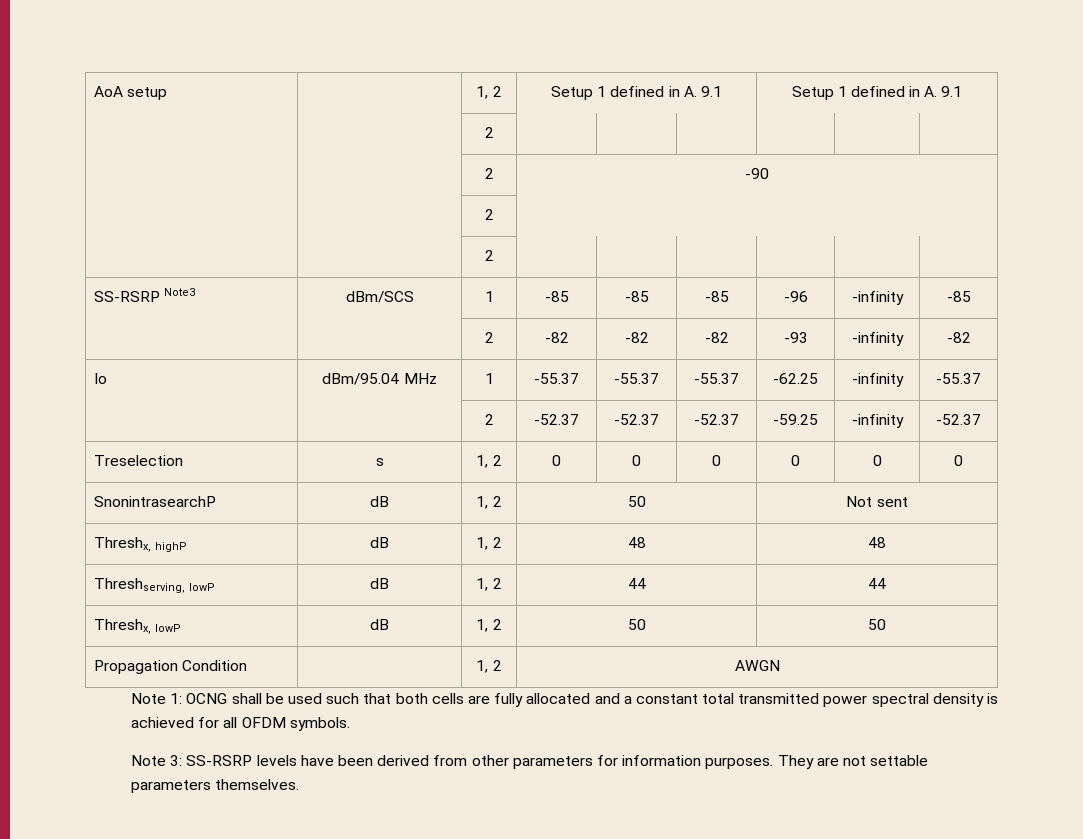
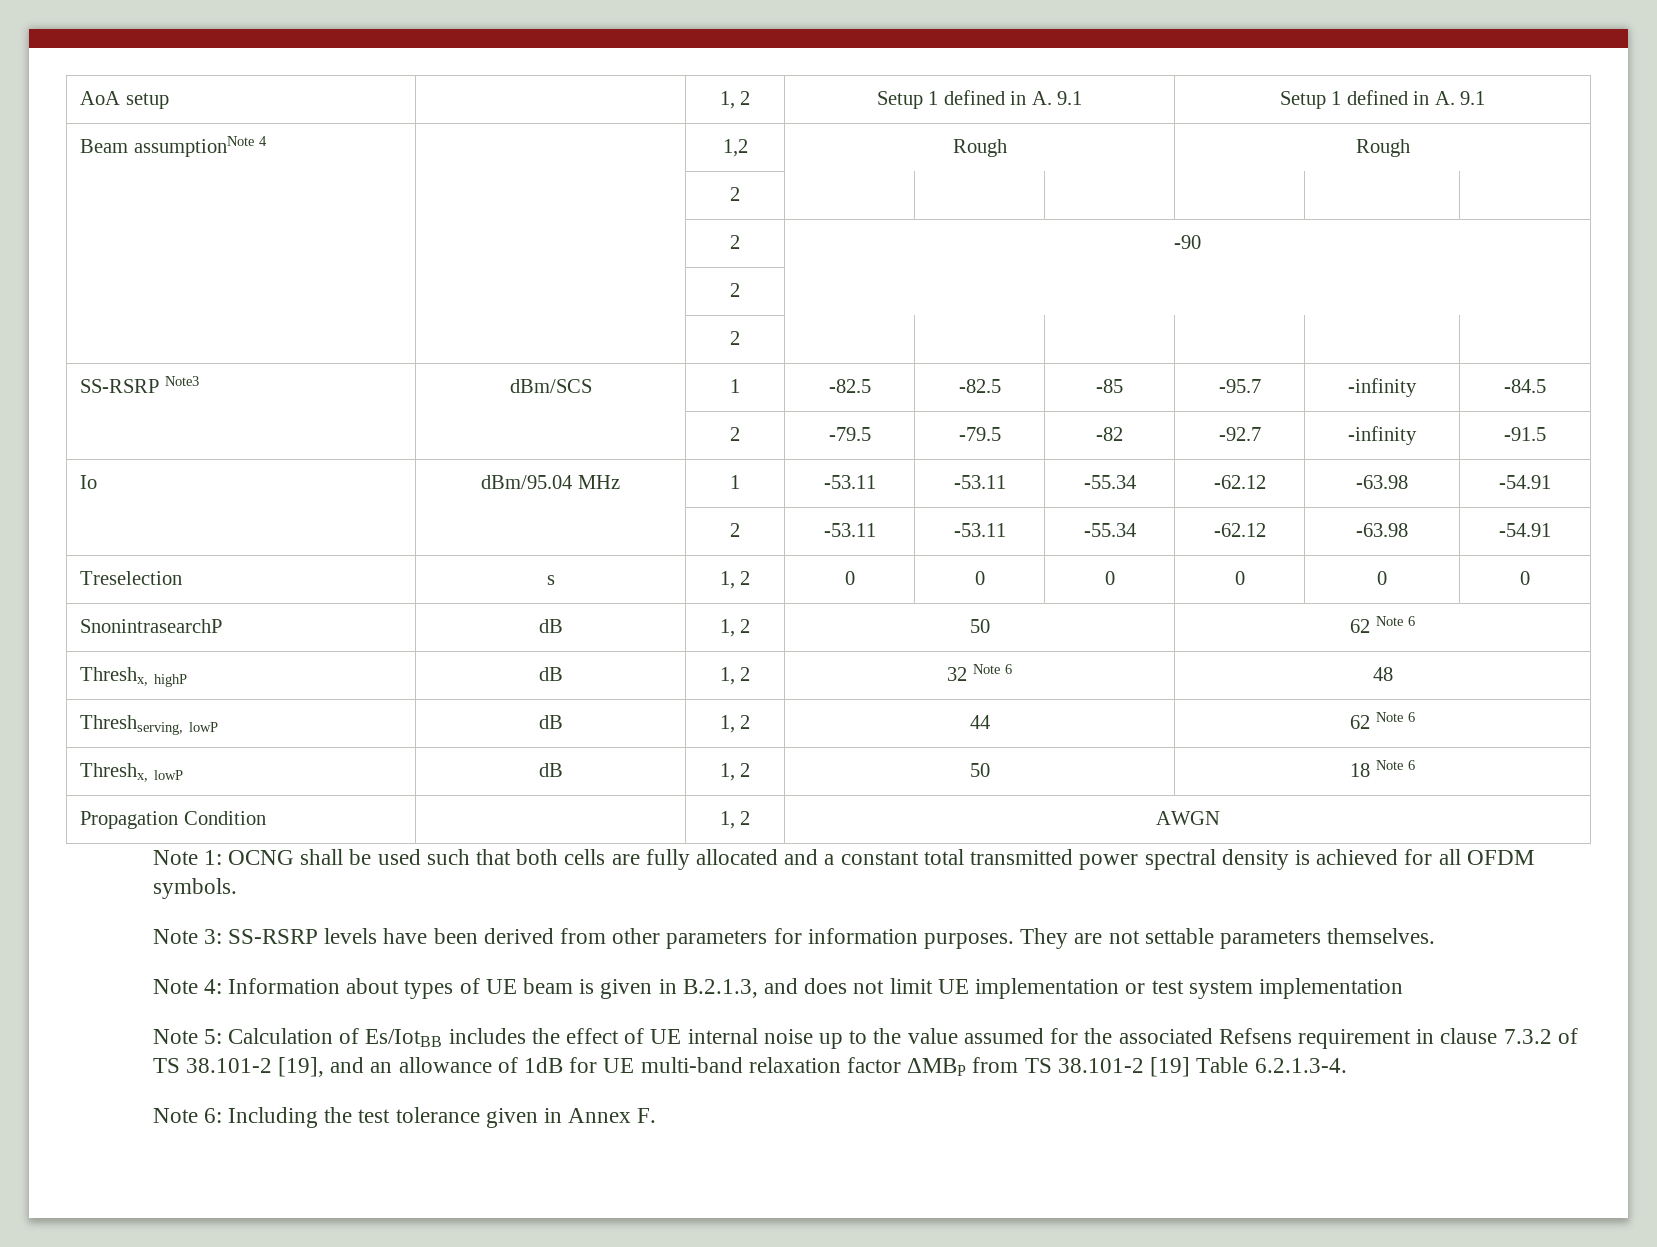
(963, 91) none -> [80,136,268,157] [722,139,748,157] [952,139,1007,157] [1355,139,1410,157] // Beam assumptionNote 4 | | 1,2 | Rough | Rough
[544,291,569,302] [624,291,649,302] [704,291,729,302] [783,291,808,302] [851,291,904,305] [946,291,971,302] [484,332,494,343] [544,332,569,343] [624,332,649,343] [704,332,729,343] [783,332,808,343] [851,332,904,346] [946,332,971,343] -85 | -85 | -85 | -96 | -infinity | -85 // | | 2 | -82 | -82 | -82 | -93 | -infinity | -82 -> [828,379,871,393] [958,379,1001,393] [1096,379,1123,393] [1218,379,1261,393] [1348,378,1417,397] [1504,379,1546,393] [730,427,740,441] [828,427,871,441] [958,427,1001,441] [1096,427,1123,441] [1218,427,1261,441] [1348,426,1417,445] [1504,427,1546,441] -82.5 | -82.5 | -85 | -95.7 | -infinity | -84.5 // | | 2 | -79.5 | -79.5 | -82 | -92.7 | -infinity | -91.5
[534,373,579,384] [614,373,659,384] [694,373,739,384] [773,373,818,384] [851,373,904,387] [936,373,981,384] [484,414,494,425] [534,414,579,425] [614,414,659,425] [694,414,739,425] [773,414,818,425] [851,414,904,428] [936,414,981,425] -55.37 | -55.37 | -55.37 | -62.25 | -infinity | -55.37 // | | 2 | -52.37 | -52.37 | -52.37 | -59.25 | -infinity | -52.37 -> [823,475,876,489] [953,475,1006,489] [1083,475,1136,489] [1213,475,1266,489] [1356,475,1408,489] [1499,475,1551,489] [730,523,740,537] [823,523,876,537] [953,523,1006,537] [1083,523,1136,537] [1213,523,1266,537] [1356,523,1408,537] [1499,523,1551,537] -53.11 | -53.11 | -55.34 | -62.12 | -63.98 | -54.91 // | | 2 | -53.11 | -53.11 | -55.34 | -62.12 | -63.98 | -54.91
[846,496,908,507] Not sent -> [1349,616,1416,633] 62 Note 6
[627,537,646,548] 48 -> [946,664,1013,681] 32 Note 6
[868,578,886,589] 44 -> [1349,712,1416,729] 62 Note 6
[868,619,886,630] 50 -> [1349,760,1416,777] 18 Note 6
(300, 784) none -> [152,978,1403,999] [152,1028,1578,1049] [152,1057,1347,1077] [152,1107,657,1128] // Note 4: Information about types of UE beam is given in B.2.1.3, and does not limit UE implementation or test system implementation // Note 5: Calculation of Es/IotBB includes the effect of UE internal noise up to the value assumed for the associated Refsens requirement in clause 7.3.2 of TS 38.101-2 [19], and an allowance of 1dB for UE multi-band relaxation factor ΔMBP from TS 38.101-2 [19] Table 6.2.1.3-4. // Note 6: Including the test tolerance given in Annex F.

